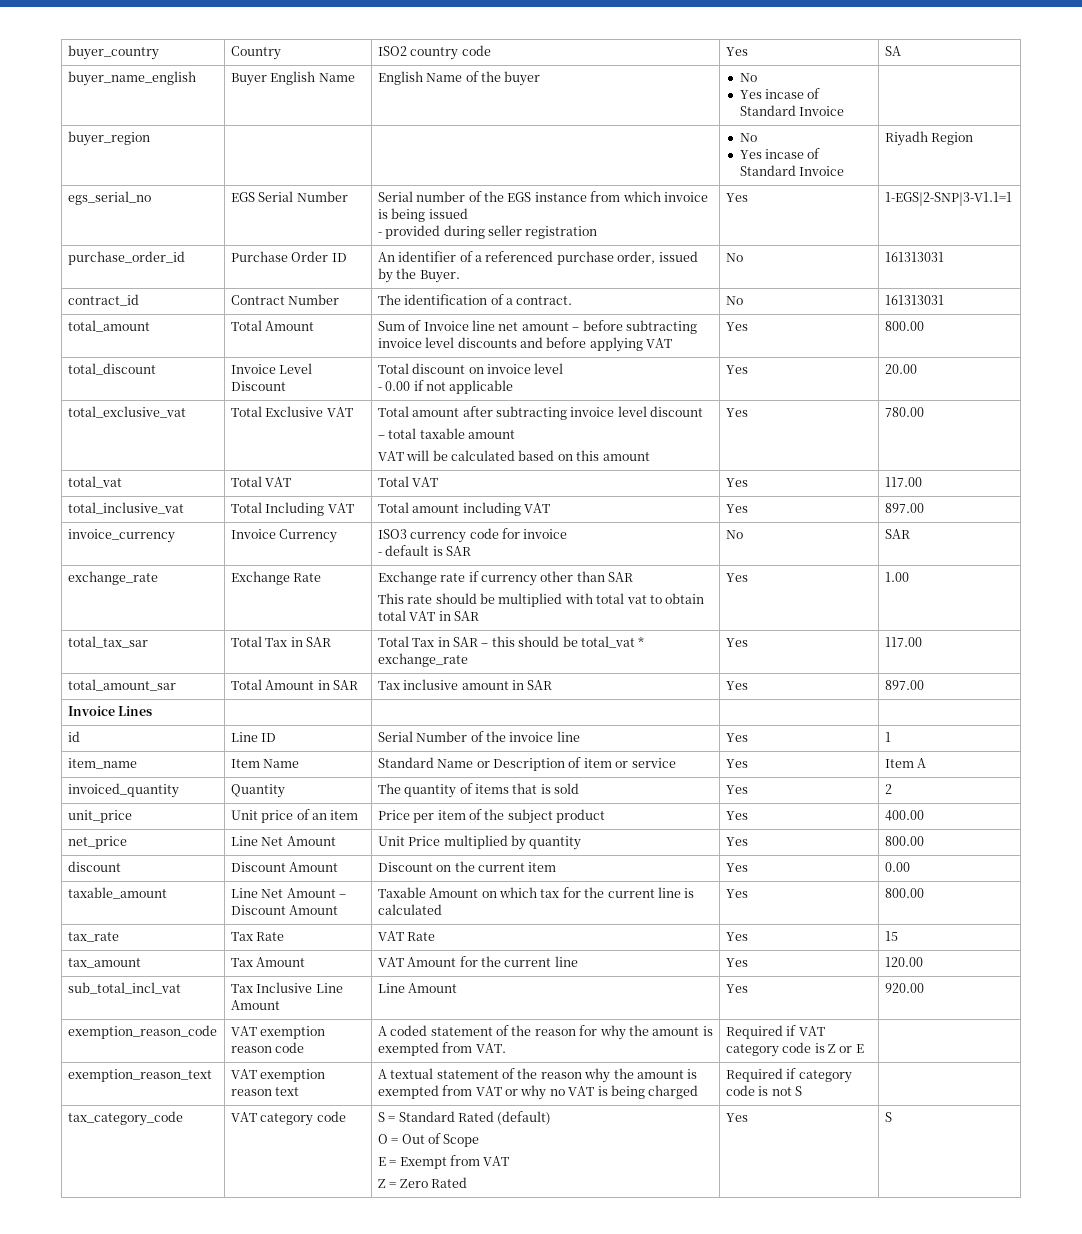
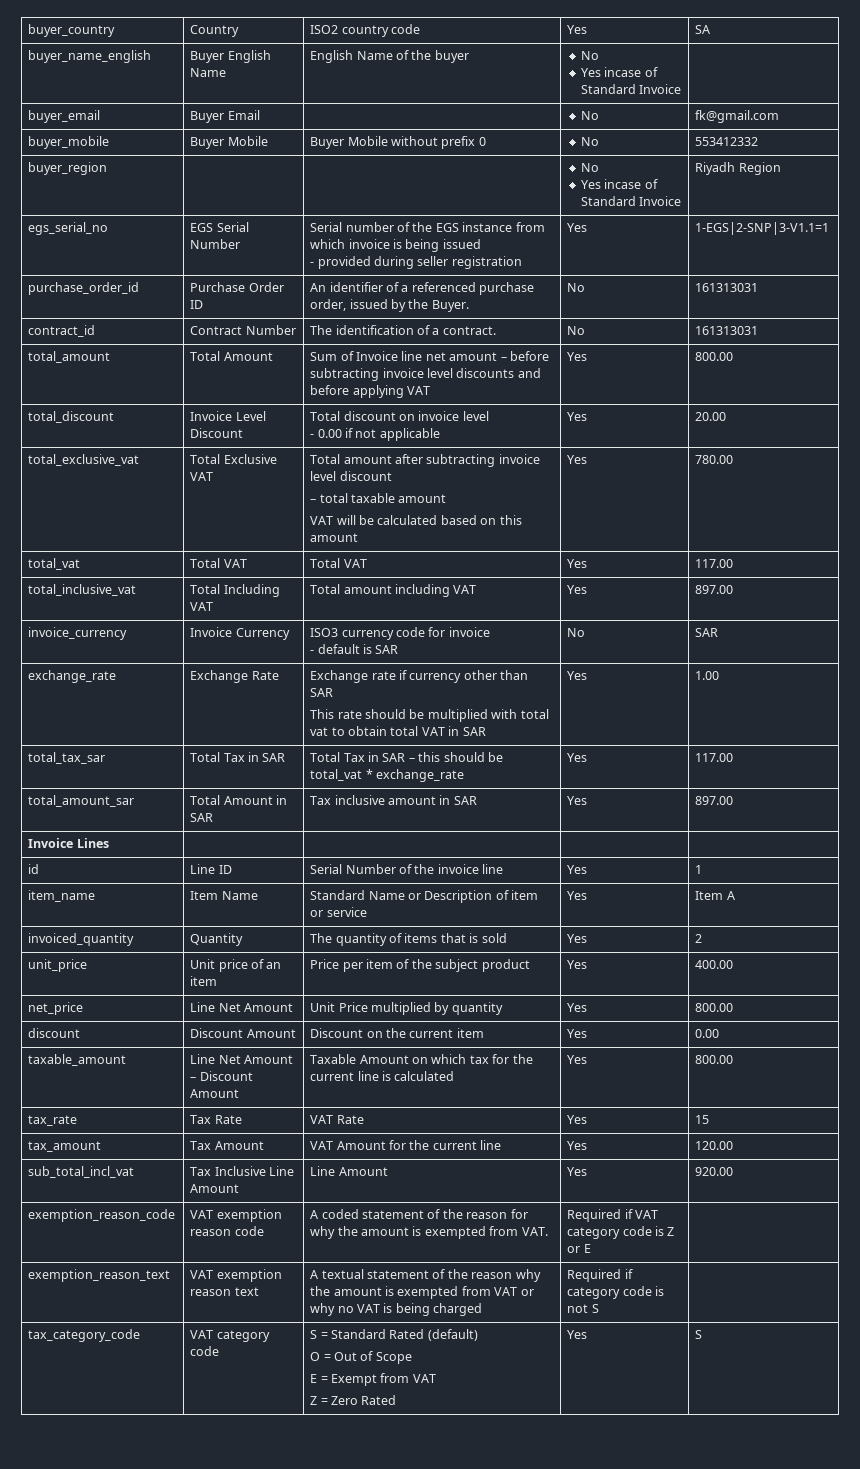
(845, 111) none -> [28,110,101,123] [190,110,260,123] [581,111,600,120] [695,110,780,123] [28,136,110,149] [190,136,268,149] [310,136,486,149] [581,137,600,146] [695,137,759,146] // buyer_email | Buyer Email | | No | fk@gmail.com // buyer_mobile | Buyer Mobile | Buyer Mobile without prefix 0 | No | 553412332

